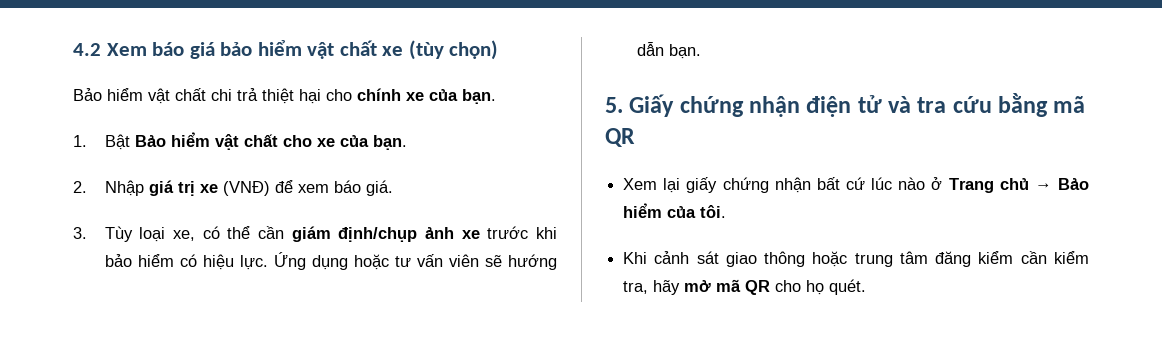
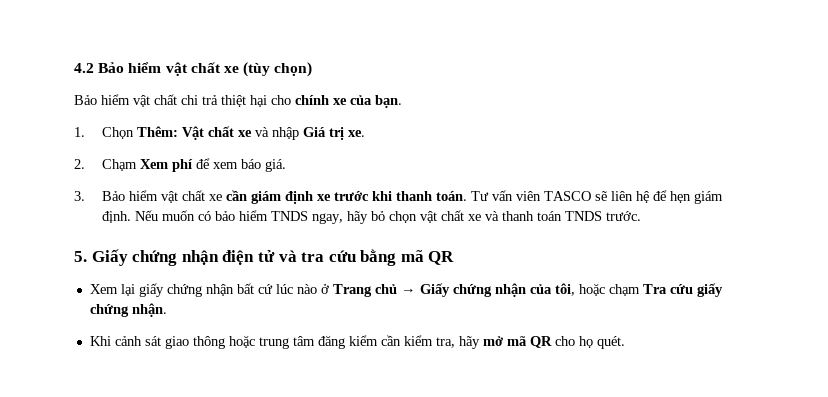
[106,42,253,59] Xem báo giá bảo -> [98,62,125,73] Bảo
[104,132,407,150] [73,180,270,196] Bật Bảo hiểm vật chất cho xe của bạn. // 2. Nhập giá trị xe (VNĐ) -> [102,126,366,140] [74,159,194,172] Chọn Thêm: Vật chất xe và nhập Giá trị xe. // 2. Chạm Xem phí
[104,226,557,242] [104,252,557,270] [636,42,701,59] Tùy loại xe, có thể cần giám định/chụp ảnh xe trước khi bảo hiểm có hiệu lực. Ứng dụng hoặc tư vấn viên sẽ hướng dẫn bạn. -> [102,190,724,204] [102,210,642,224] Bảo hiểm vật chất xe cần giám định xe trước khi thanh toán. Tư vấn viên TASCO sẽ liên hệ để hẹn giám định. Nếu muốn có bảo hiểm TNDS ngay, hãy bỏ chọn vật chất xe và thanh toán TNDS trước.
[1058,178,1089,190] [623,203,727,218] Bảo hiểm của tôi. -> [419,283,723,297] [89,303,167,317] Giấy chứng nhận của tôi, hoặc chạm Tra cứu giấy chứng nhận.

